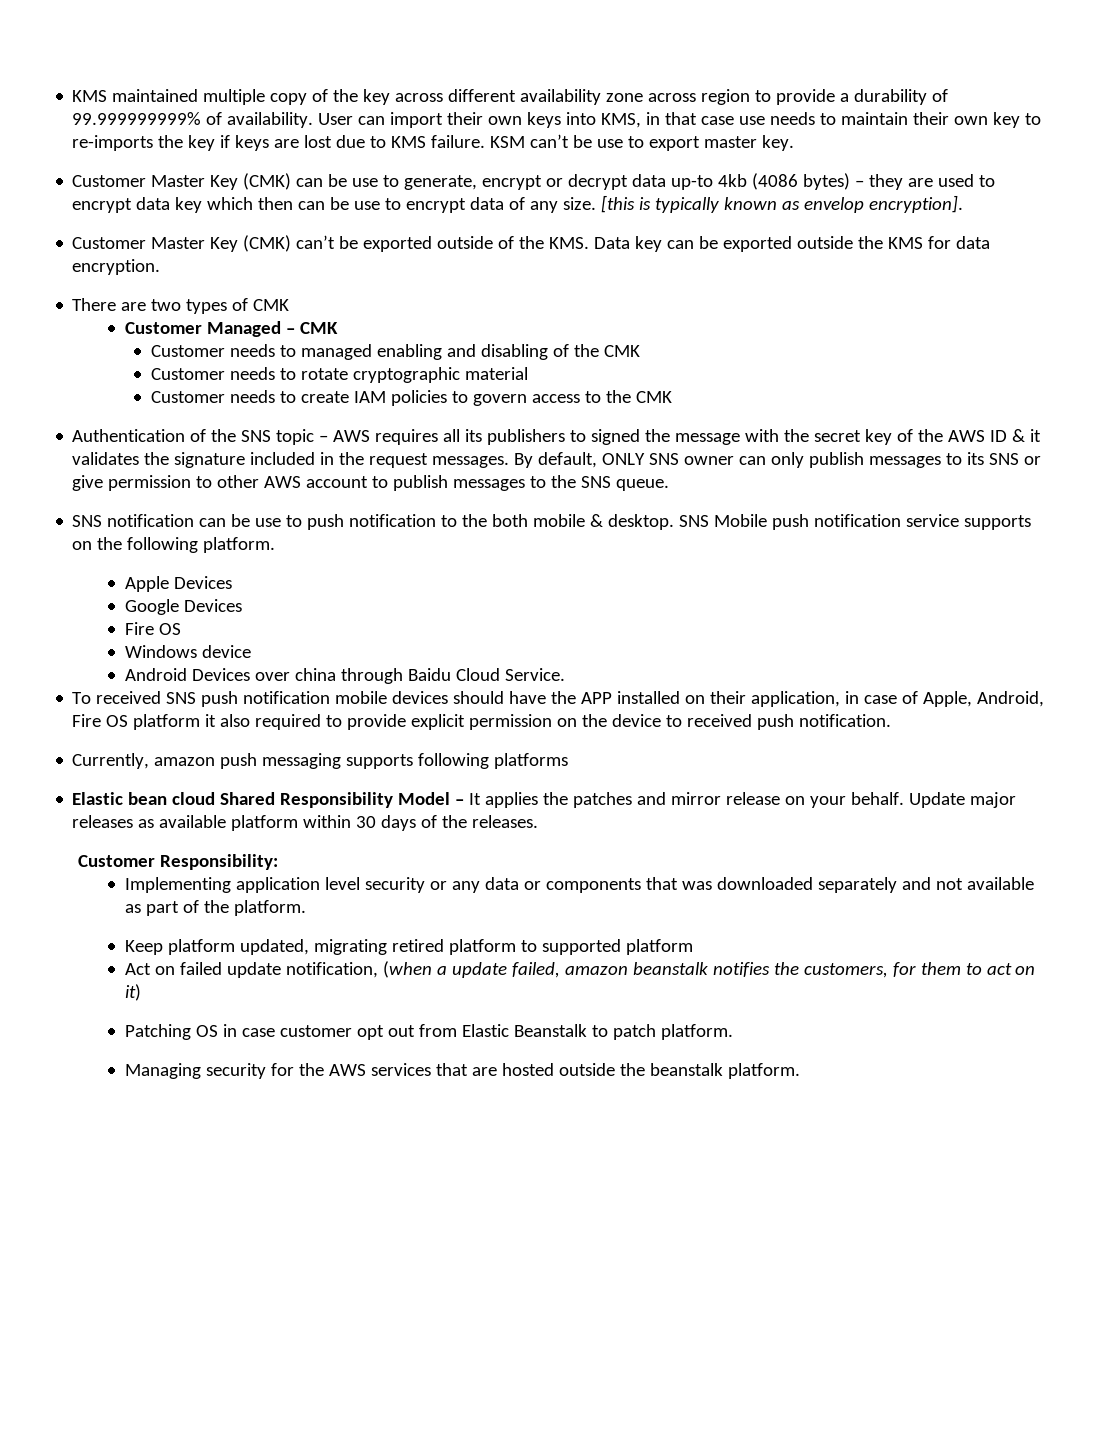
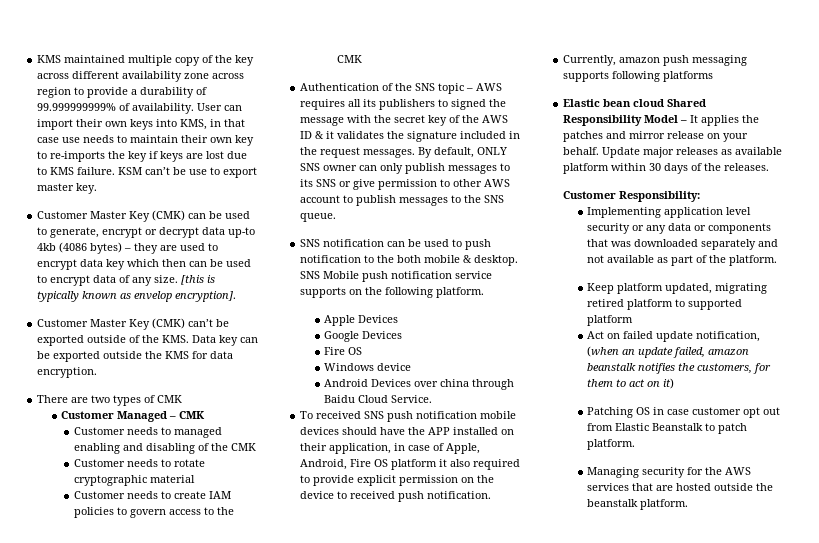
[352,178,379,187] use -> [225,211,251,219] used
[354,201,381,210] use -> [226,259,252,267] used
[255,518,282,527] use -> [424,239,450,247] used
[436,966,447,975] a -> [622,349,636,355] an

